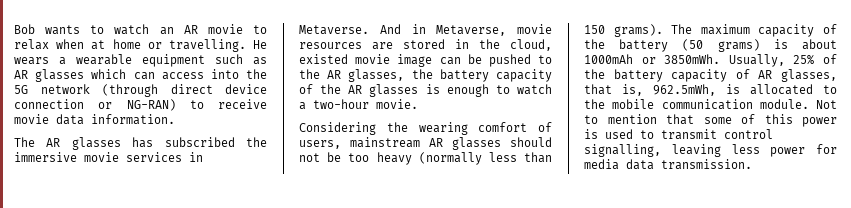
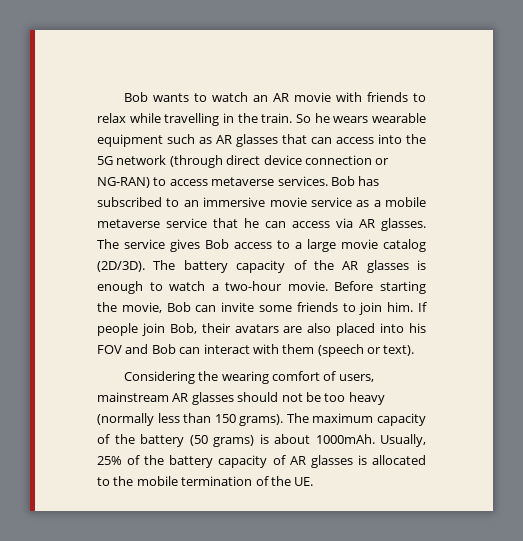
[252,25,267,34] [14,39,267,52] [14,57,66,65] to relax when at home or travelling. He wears a -> [335,92,426,102] [97,113,369,126] with friends to relax while travelling in the train. So he wears
[91,69,127,79] which -> [282,134,307,144] that
[218,99,267,109] [14,114,175,125] [14,137,267,150] [14,152,203,162] [299,24,552,36] [299,39,552,51] [299,54,552,67] [299,69,433,82] receive movie data information. // The AR glasses has subscribed the immersive movie services in Metaverse. And in Metaverse, movie resources are stored in the cloud, existed movie image can be pushed to the AR glasses, the -> [169,176,380,186] [97,197,426,207] [97,218,426,231] [97,239,426,252] [97,260,176,272] access metaverse services. Bob has subscribed to an immersive movie service as a mobile metaverse service that he can access via AR glasses. The service gives Bob access to a large movie catalog (2D/3D). The
(418, 104) none -> [334,281,426,294] [97,302,428,315] [97,323,426,336] [97,344,415,357] Before starting the movie, Bob can invite some friends to join him. If people join Bob, their avatars are also placed into his FOV and Bob can interact with them (speech or text).
[584,54,721,64] 1000mAh or 3850mWh. -> [315,434,375,444] 1000mAh.
[781,69,837,82] [584,84,716,96] glasses, that is, 962.5mWh, -> [310,455,353,468] glasses
[661,99,837,110] [584,114,837,127] [584,129,773,140] [584,144,837,157] [584,159,752,170] communication module. Not to mention that some of this power is used to transmit control signalling, leaving less power for media data transmission. -> [181,476,314,486] termination of the UE.

